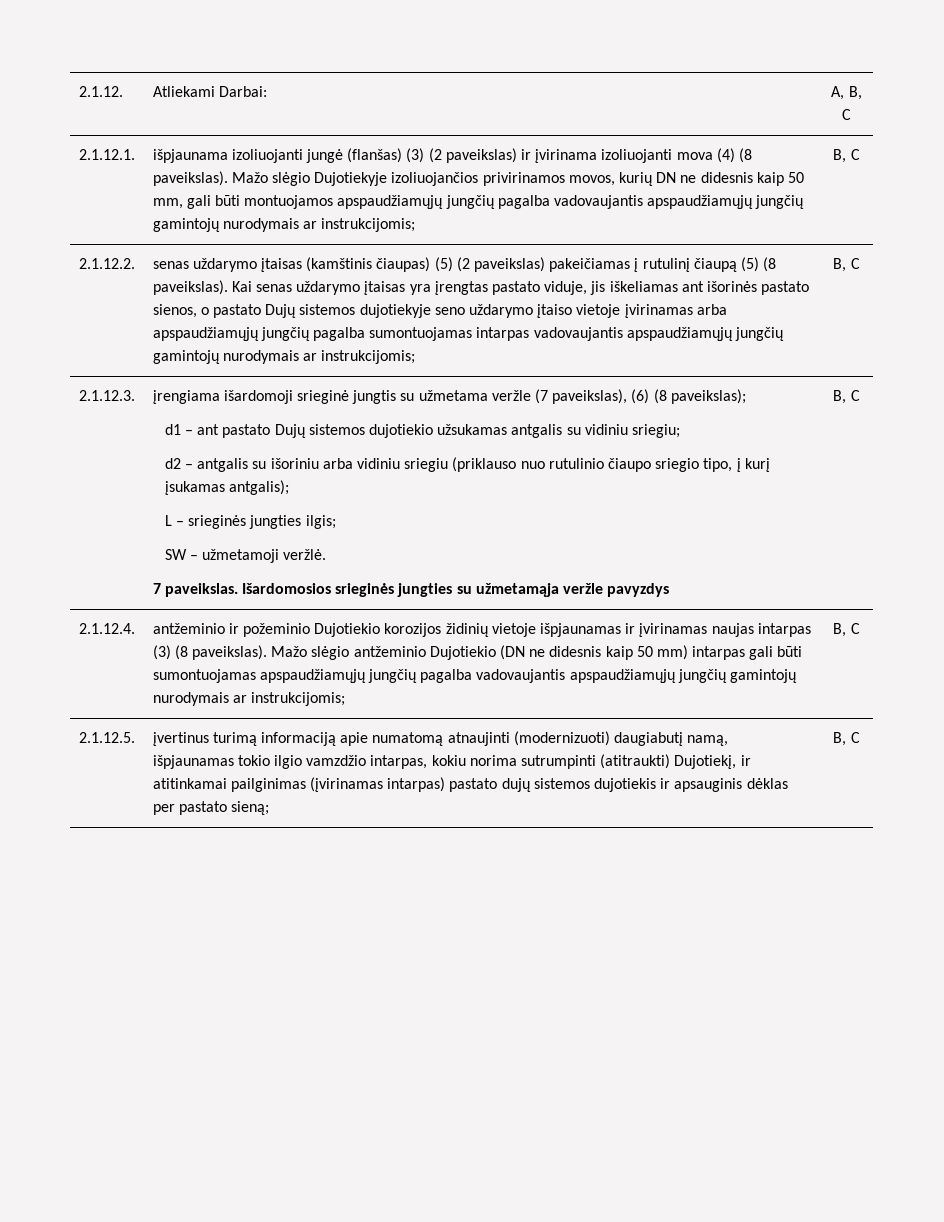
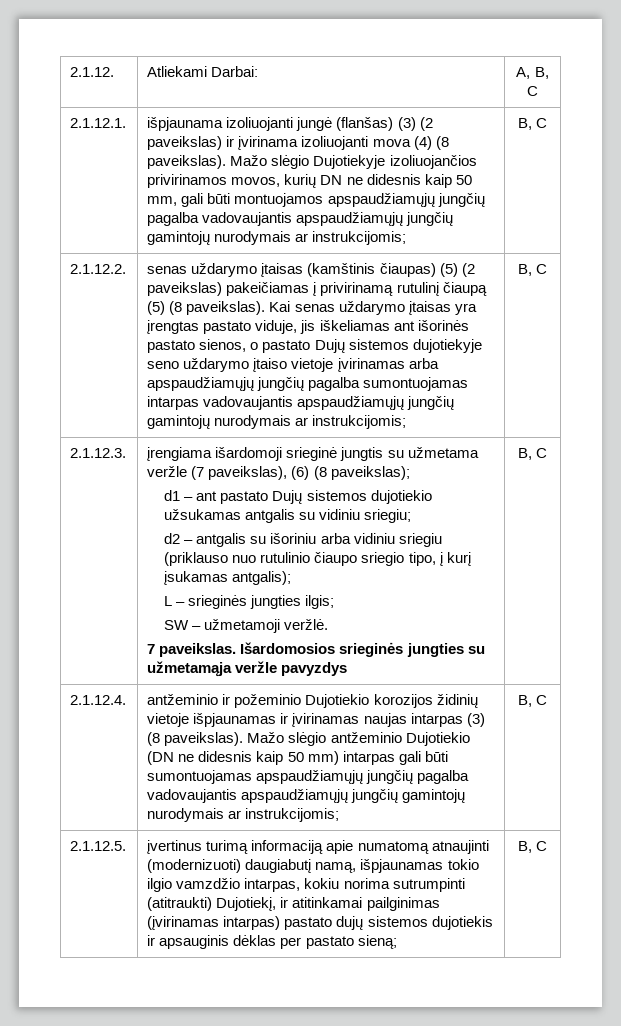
(639, 265) none -> [320,282,394,296] privirinamą

